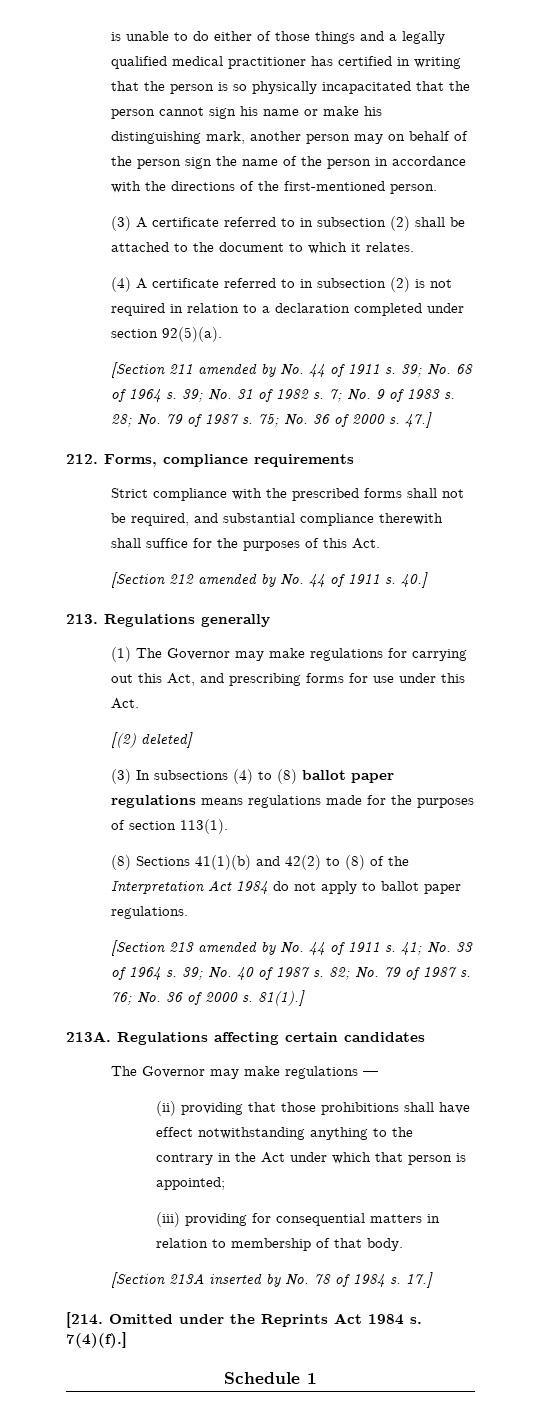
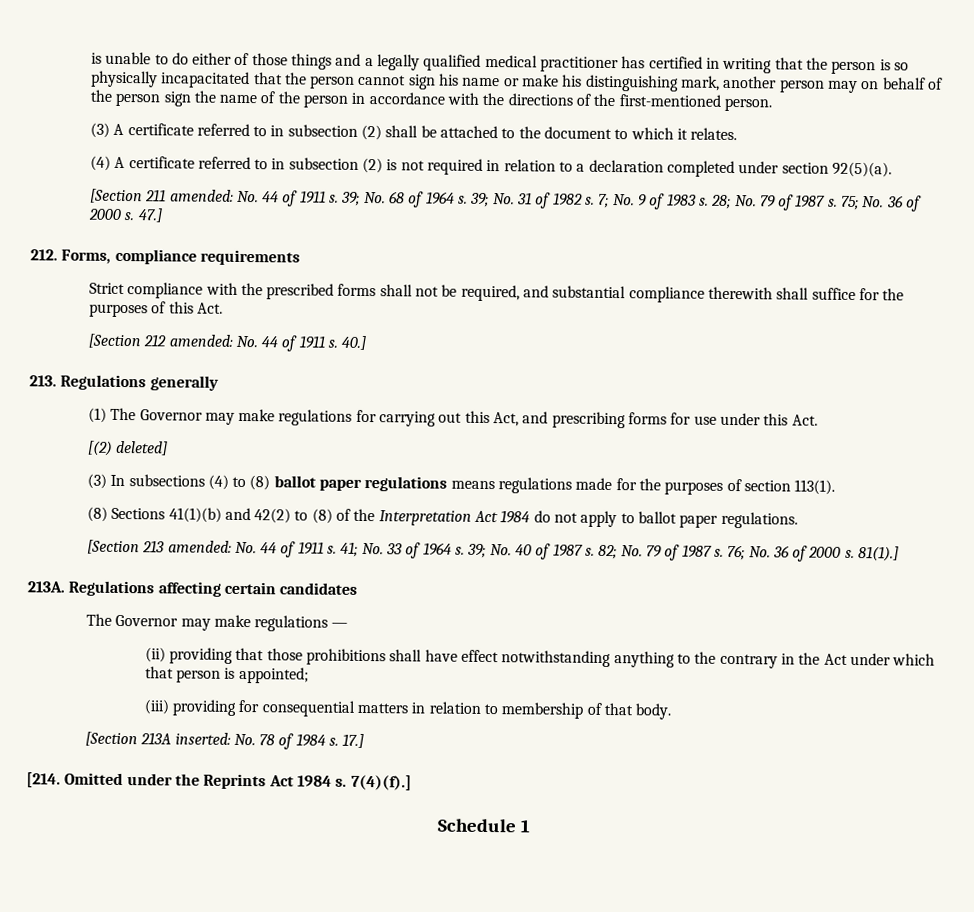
[198,363,277,377] amended by -> [169,189,234,202] amended:
[198,573,277,587] amended by -> [168,334,233,347] amended:
[198,941,277,955] amended by -> [167,540,232,553] amended:
[209,1273,282,1287] inserted by -> [174,732,231,745] inserted:

